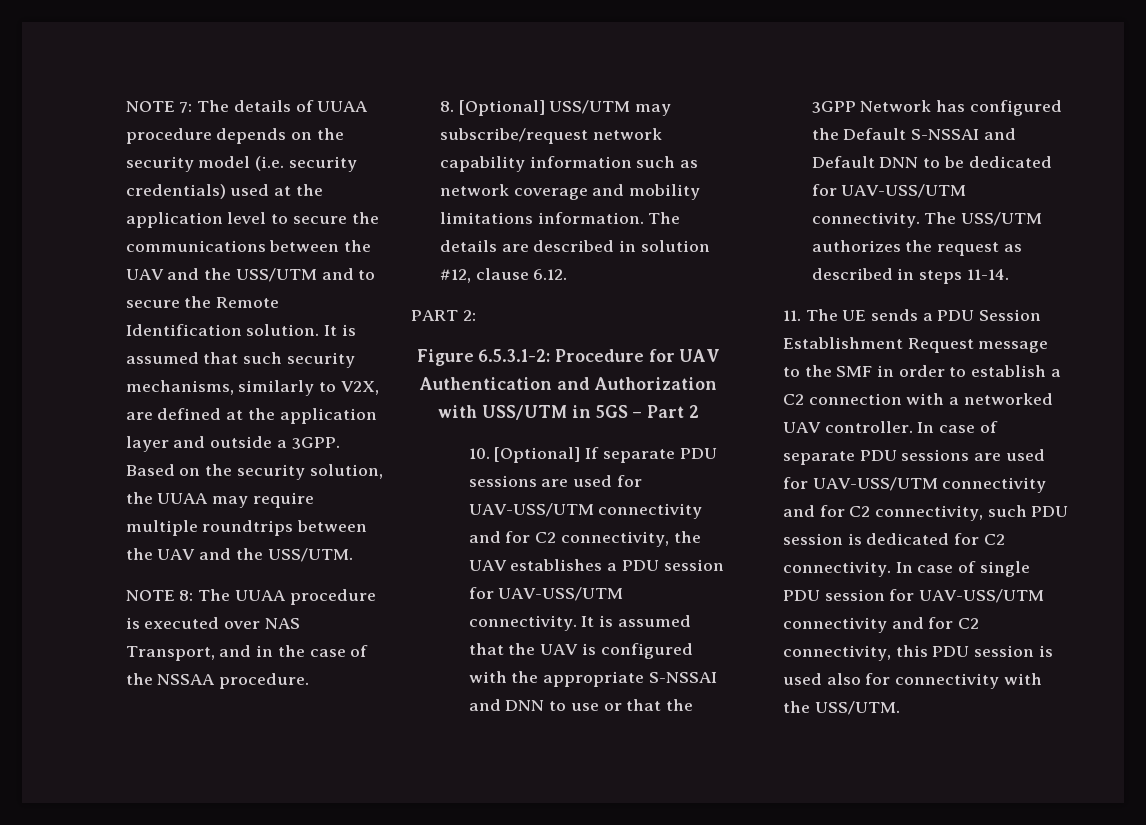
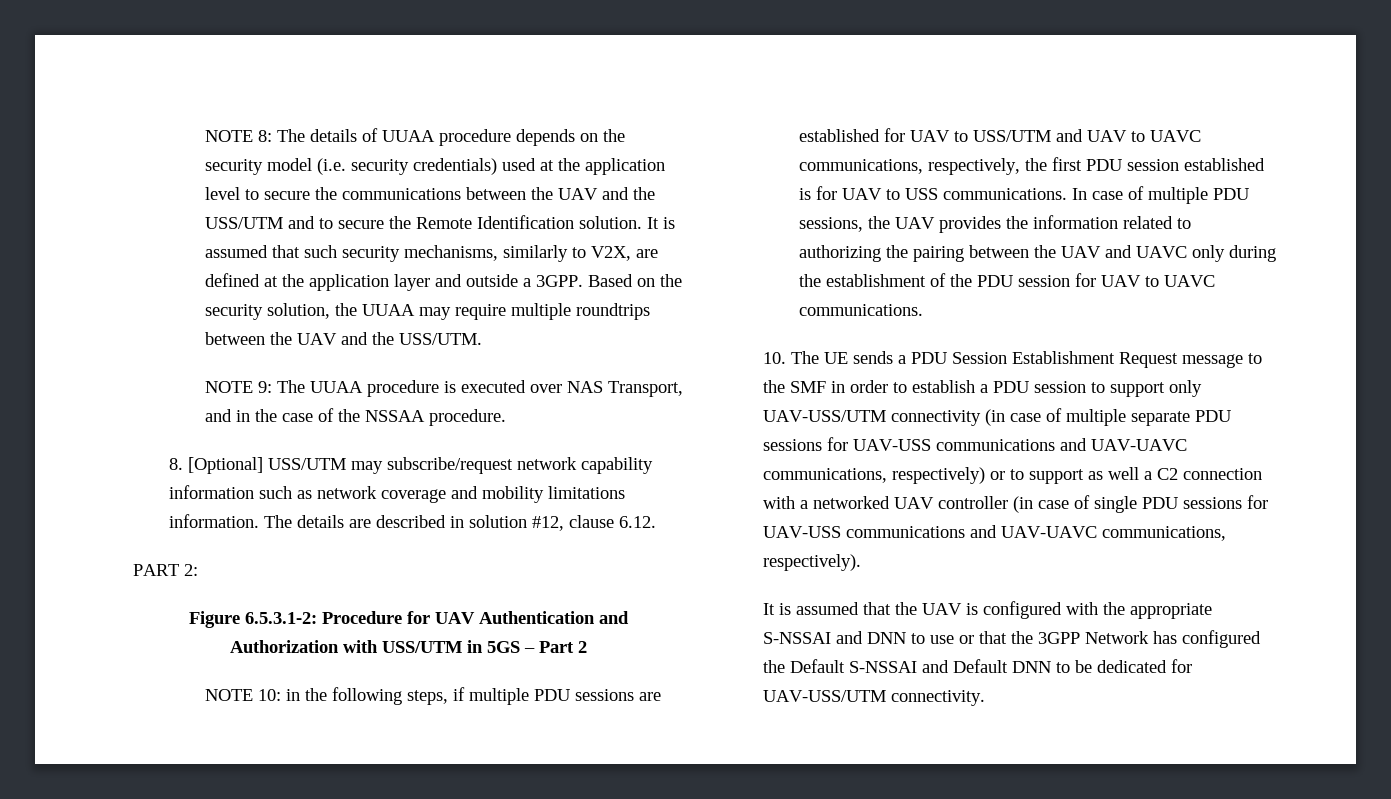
[125,101,193,113] NOTE 7: -> [205,130,273,142] NOTE 8:
[179,590,194,601] 8: -> [258,381,273,393] 9:
[468,447,717,463] [468,475,642,487] [468,503,703,519] [468,531,701,547] [468,559,724,571] [468,587,624,601] [468,615,577,631] 10. [Optional] If separate PDU sessions are used for UAV-USS/UTM connectivity and for C2 connectivity, the UAV establishes a PDU session for UAV-USS/UTM connectivity. -> [205,687,662,705] [799,128,1202,142] [799,157,1266,175] [799,186,1250,204] [799,215,1192,233] [799,245,1277,262] [799,273,1216,287] [799,304,924,316] [763,351,1263,368] [763,380,1203,397] [763,408,1232,426] [763,437,1188,451] [763,467,1263,484] [763,495,1269,513] [763,525,1227,541] [763,554,862,571] NOTE 10: in the following steps, if multiple PDU sessions are established for UAV to USS/UTM and UAV to UAVC communications, respectively, the first PDU session established is for UAV to USS communications. In case of multiple PDU sessions, the UAV provides the information related to authorizing the pairing between the UAV and UAVC only during the establishment of the PDU session for UAV to UAVC communications. // 10. The UE sends a PDU Session Establishment Request message to the SMF in order to establish a PDU session to support only UAV-USS/UTM connectivity (in case of multiple separate PDU sessions for UAV-USS communications and UAV-UAVC communications, respectively) or to support as well a C2 connection with a networked UAV controller (in case of single PDU sessions for UAV-USS communications and UAV-UAVC communications, respectively). //
[924,212,1043,226] [811,240,1022,256] [811,268,1009,284] [782,309,1042,321] [782,337,1049,353] [782,365,1061,377] [782,393,1053,405] [782,421,998,433] [782,449,1045,465] [782,477,1047,493] [782,505,1069,521] [782,533,1005,545] [782,561,1030,577] [782,589,1045,603] [782,617,980,633] [782,645,1053,661] [782,673,1042,689] [782,701,900,715] The USS/UTM authorizes the request as described in steps 11-14. // 11. The UE sends a PDU Session Establishment Request message to the SMF in order to establish a C2 connection with a networked UAV controller. In case of separate PDU sessions are used for UAV-USS/UTM connectivity and for C2 connectivity, such PDU session is dedicated for C2 connectivity. In case of single PDU session for UAV-USS/UTM connectivity and for C2 connectivity, this PDU session is used also for connectivity with the USS/UTM. -> (986, 698) none

